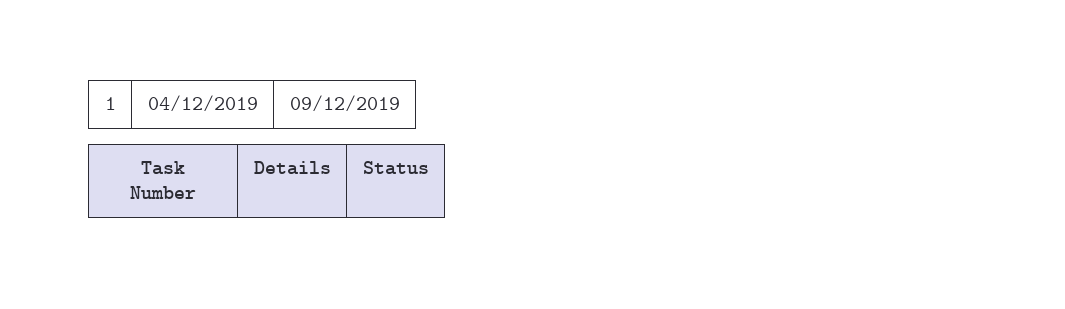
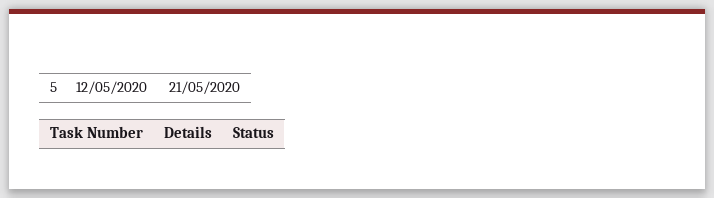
[104,97,116,110] [147,95,258,112] [289,95,400,112] 1 | 04/12/2019 | 09/12/2019 -> [49,82,57,92] [75,81,147,94] [169,81,240,94] 5 | 12/05/2020 | 21/05/2020

